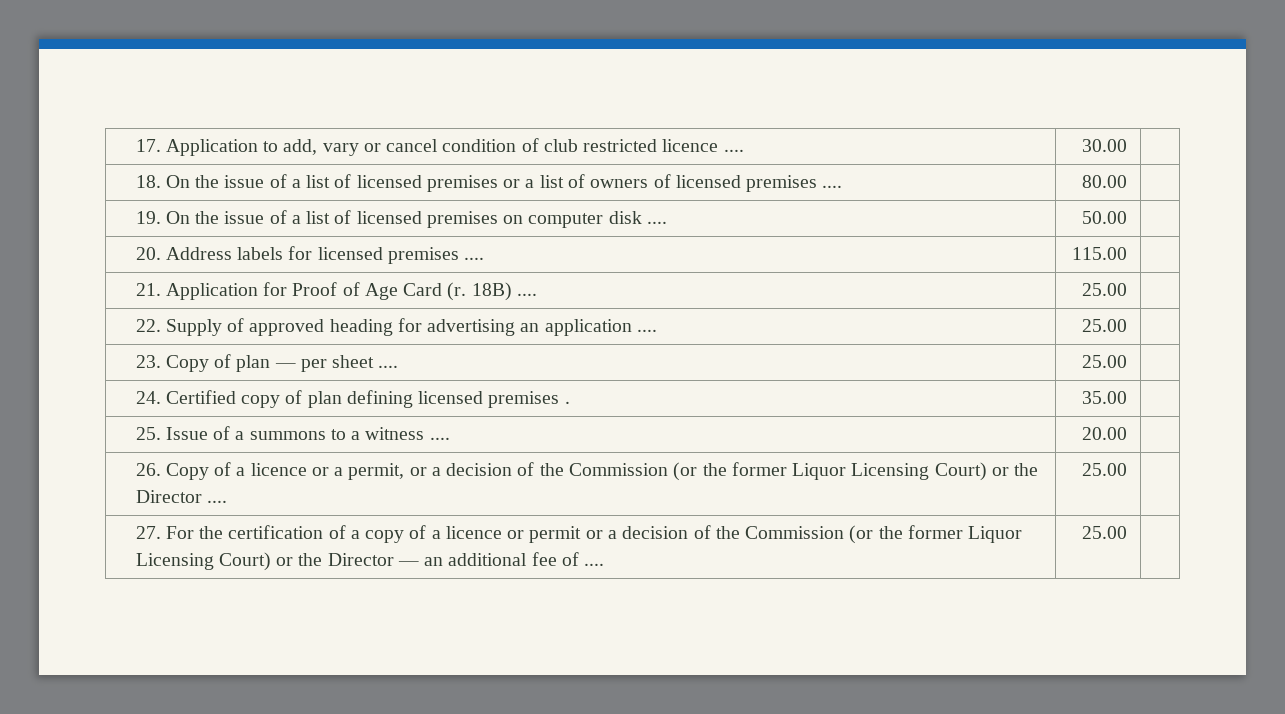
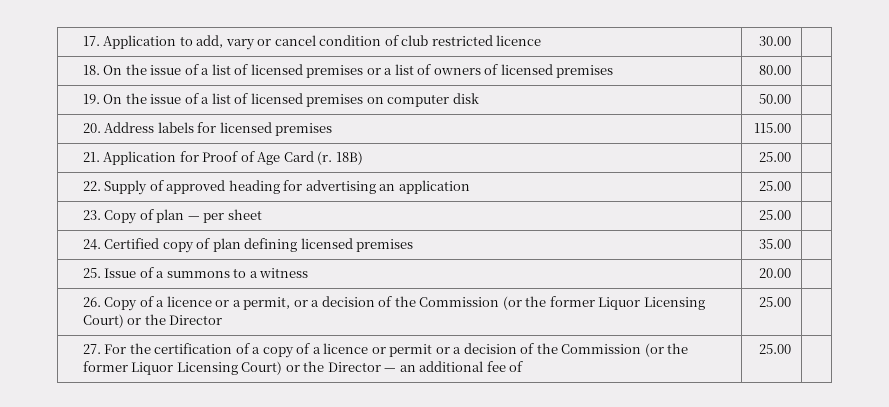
[723,149,744,152] .... -> (542, 40) none
[822,185,843,188] .... -> (614, 71) none
[646,221,667,224] .... -> (479, 98) none
[464,257,485,260] .... -> (333, 129) none
[516,293,537,296] .... -> (363, 158) none
[636,329,657,332] .... -> (470, 187) none
[378,365,399,368] .... -> (262, 214) none
[564,401,570,404] . -> (414, 245) none
[429,437,450,440] .... -> (309, 273) none
[206,500,227,503] .... -> (223, 320) none
[584,563,605,566] .... -> (524, 366) none

